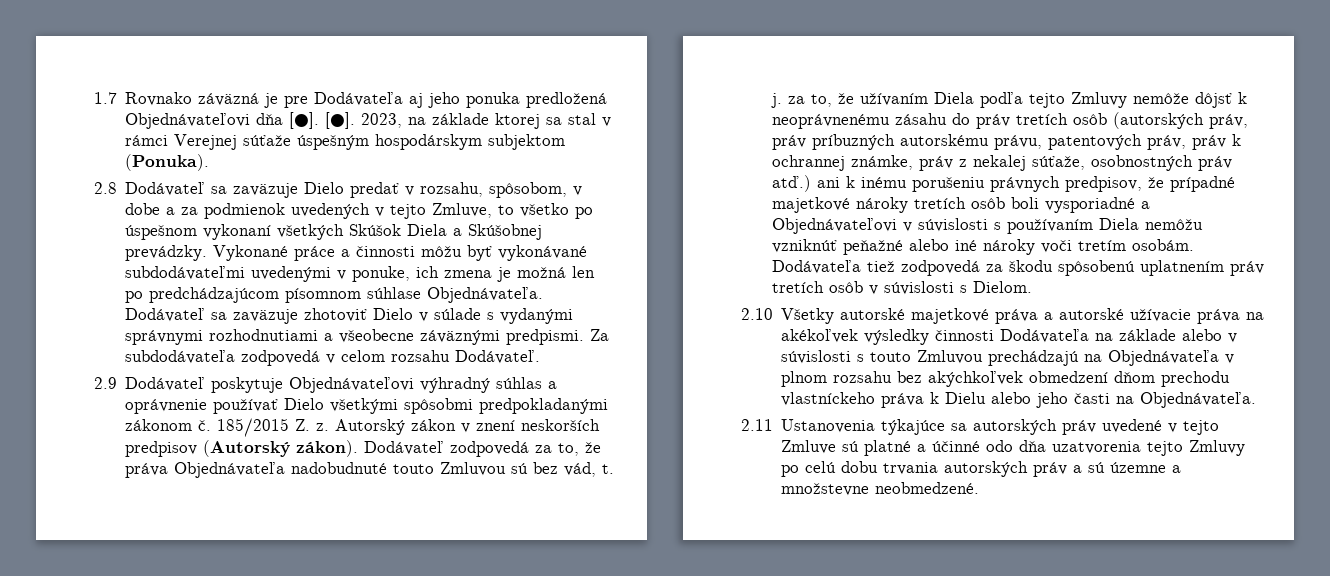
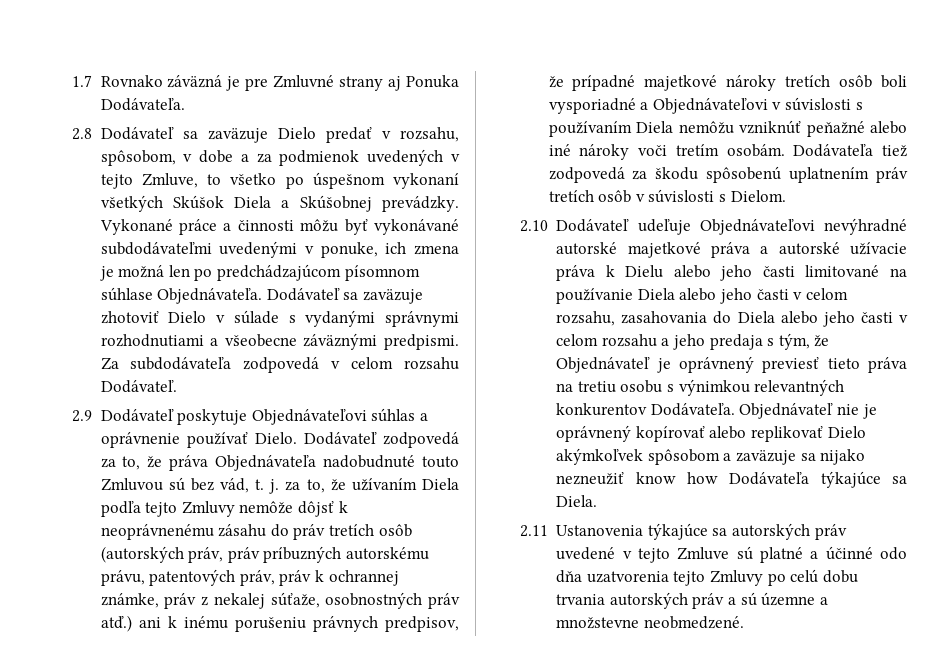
[314,92,608,108] [125,112,612,129] [125,134,566,150] [125,154,210,171] Dodávateľa aj jeho ponuka predložená Objednávateľovi dňa [●]. [●]. 2023, na základe ktorej sa stal v rámci Verejnej súťaže úspešným hospodárskym subjektom (Ponuka). -> [273,75,460,91] [100,98,185,111] Zmluvné strany aj Ponuka Dodávateľa.
[420,377,491,393] výhradný -> (367, 417) none
[284,398,609,414] [125,418,601,437] [125,440,359,457] Dielo všetkými spôsobmi predpokladanými zákonom č. 185/2015 Z. z. Autorský zákon v znení neskorších predpisov (Autorský zákon). -> [254,432,297,444] Dielo.
[781,308,835,324] Všetky -> [556,218,907,235] Dodávateľ udeľuje Objednávateľovi nevýhradné
[1246,312,1265,320] [781,329,1238,345] [781,350,1235,366] [781,371,1231,387] [781,392,925,408] na akékoľvek výsledky činnosti Dodávateľa na základe alebo v súvislosti s touto Zmluvou prechádzajú na Objednávateľa v plnom rozsahu bez akýchkoľvek obmedzení dňom prechodu vlastníckeho práva -> (596, 273) none
[1116,392,1257,408] na Objednávateľa. -> [805,265,907,277] [556,288,848,304] [556,311,908,327] [556,333,830,350] [556,356,907,373] [556,379,845,396] [556,403,877,419] [556,425,866,442] [556,448,866,465] [556,471,907,488] [556,495,598,507] limitované na používanie Diela alebo jeho časti v celom rozsahu, zasahovania do Diela alebo jeho časti v celom rozsahu a jeho predaja s tým, že Objednávateľ je oprávnený previesť tieto práva na tretiu osobu s výnimkou relevantných konkurentov Dodávateľa. Objednávateľ nie je oprávnený kopírovať alebo replikovať Dielo akýmkoľvek spôsobom a zaväzuje sa nijako nezneužiť know how Dodávateľa týkajúce sa Diela.

